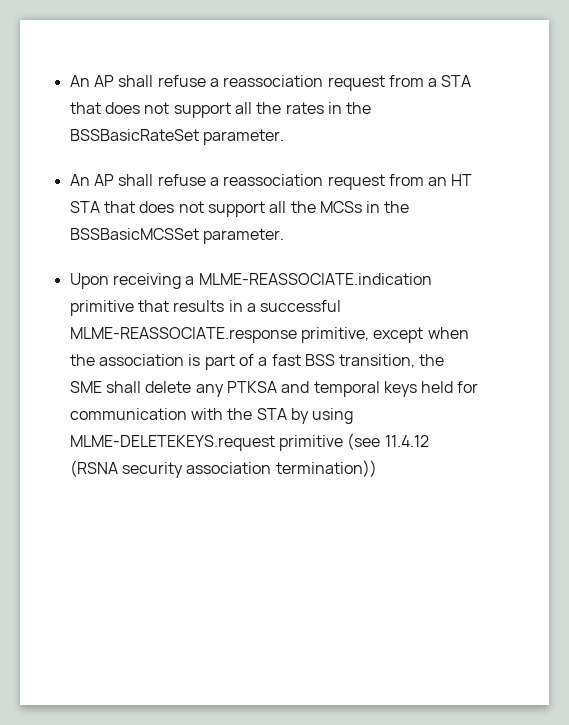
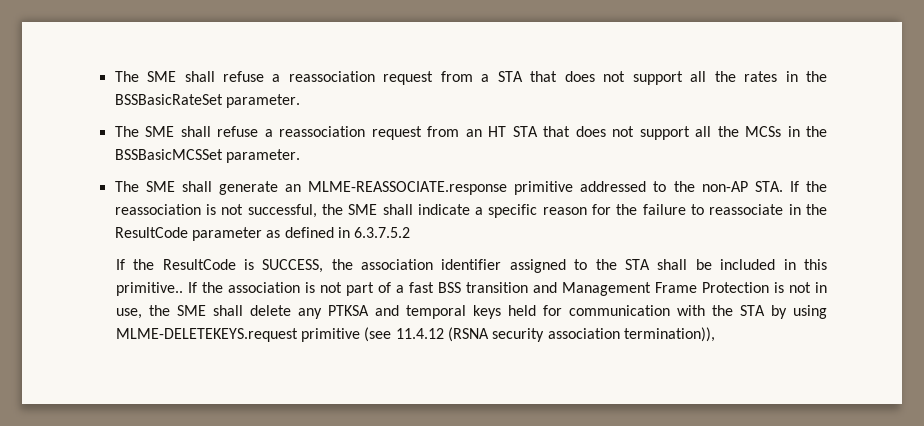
[69,75,114,87] An AP -> [114,71,177,82] The SME
[69,174,114,186] An AP -> [114,126,175,137] The SME
[69,273,432,289] [69,300,342,316] [69,327,469,343] Upon receiving a MLME-REASSOCIATE.indication primitive that results in a successful MLME-REASSOCIATE.response primitive, except when -> [114,181,828,195] [114,204,828,218] [114,227,411,241] [115,259,828,273] [115,282,197,296] The SME shall generate an MLME-REASSOCIATE.response primitive addressed to the non-AP STA. If the reassociation is not successful, the SME shall indicate a specific reason for the failure to reassociate in the ResultCode parameter as defined in 6.3.7.5.2 // If the ResultCode is SUCCESS, the association identifier assigned to the STA shall be included in this primitive.. If
(201, 360) none -> [319,282,342,293] not
[339,354,416,368] transition, -> [465,282,827,296] [115,308,142,319] transition and Management Frame Protection is not in use,
[275,460,377,477] termination)) -> [623,327,715,342] termination)),

